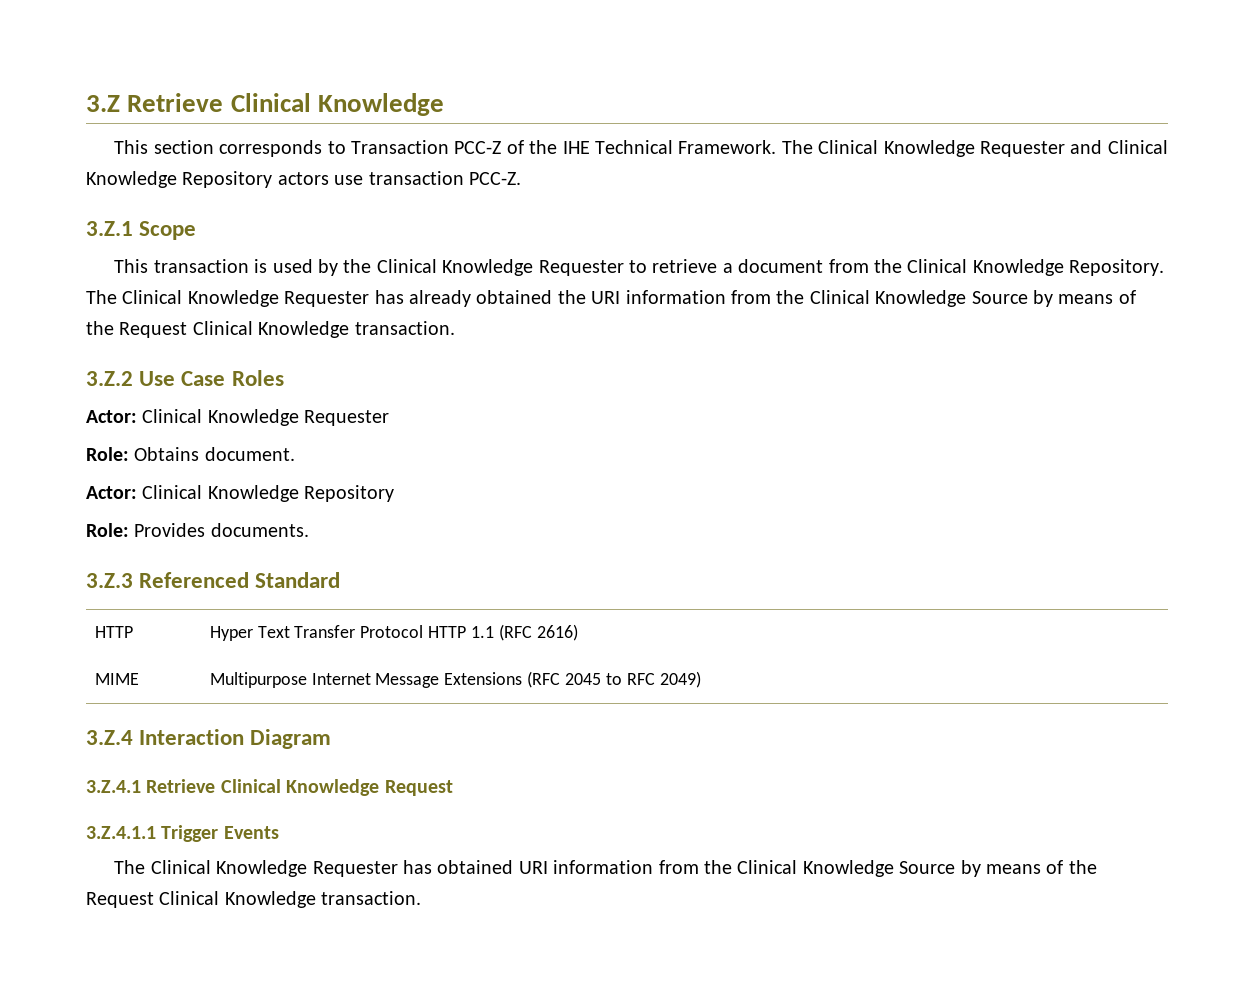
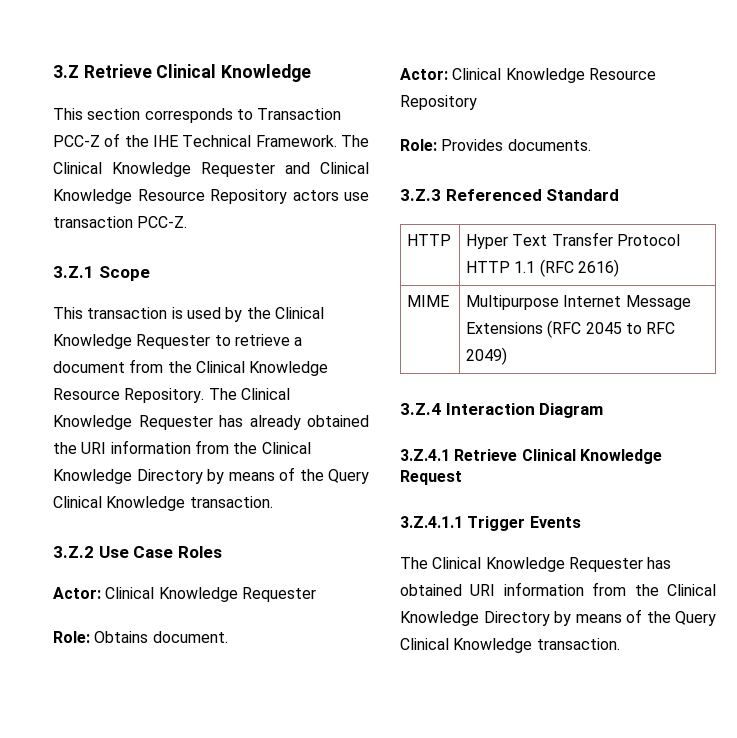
(177, 179) none -> [137,189,205,201] Resource
(1064, 267) none -> [53,388,120,400] Resource
[971,290,1136,307] [86,321,188,338] Source by means of the Request -> [136,467,369,484] Directory by means of the Query
(299, 493) none -> [588,68,656,80] Resource
[899,860,1097,877] [86,892,154,908] Source by means of the Request -> [483,609,716,626] Directory by means of the Query

